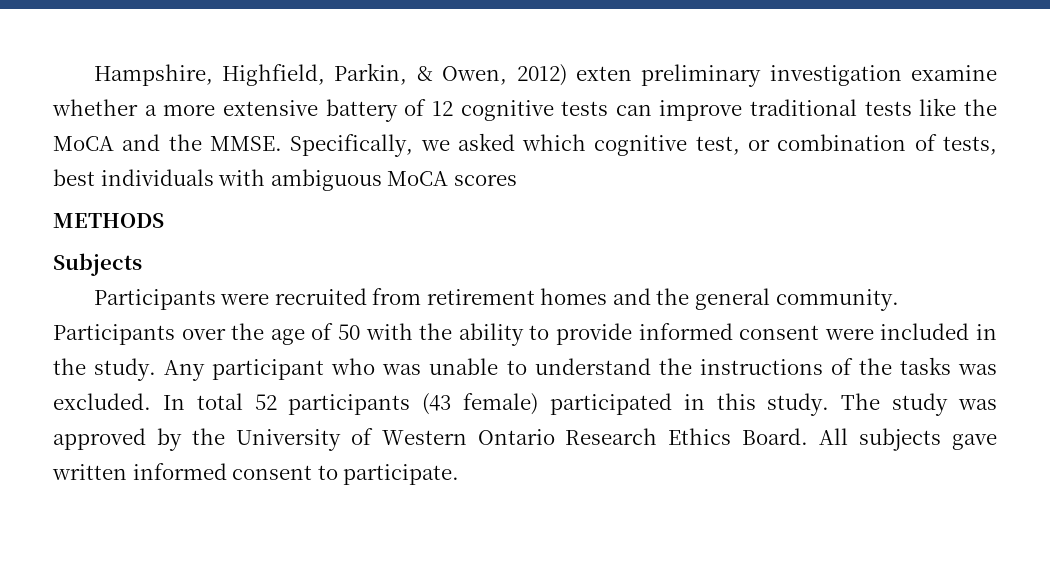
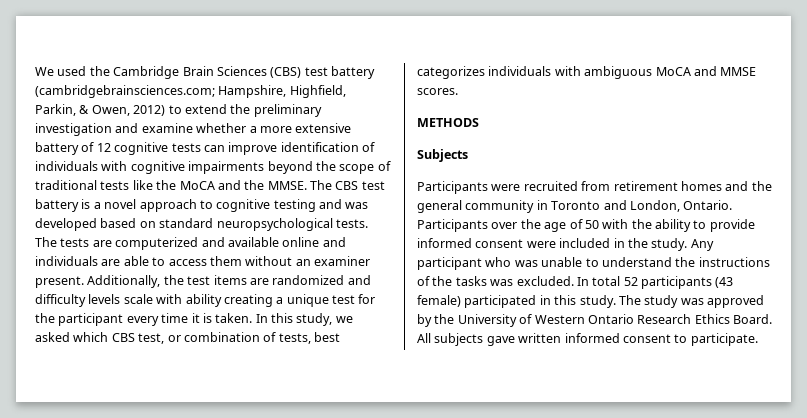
(93, 75) none -> [35,66,375,79] [35,85,215,98] We used the Cambridge Brain Sciences (CBS) test battery (cambridgebrainsciences.com;
[575,66,632,81] exten -> [168,104,251,114] to extend the
(902, 75) none -> [115,123,139,133] and
(743, 110) none -> [280,142,375,152] [35,161,391,174] identification of individuals with cognitive impairments beyond the scope of
[290,134,414,157] Specifically, -> [310,180,385,190] [35,199,369,212] [35,218,368,231] [35,237,346,250] [35,256,370,266] [35,275,371,288] [35,294,376,307] [35,313,333,326] The CBS test battery is a novel approach to cognitive testing and was developed based on standard neuropsychological tests. The tests are computerized and available online and individuals are able to access them without an examiner present. Additionally, the test items are randomized and difficulty levels scale with ability creating a unique test for the participant every time it is taken. In this study,
[594,135,688,156] cognitive -> [111,333,135,342] CBS
(95, 177) none -> [417,66,485,79] categorizes
[453,174,517,186] scores -> [693,66,757,76] [417,88,458,95] and MMSE scores.
[775,289,899,311] community. -> [465,200,733,213] community in Toronto and London, Ontario.

